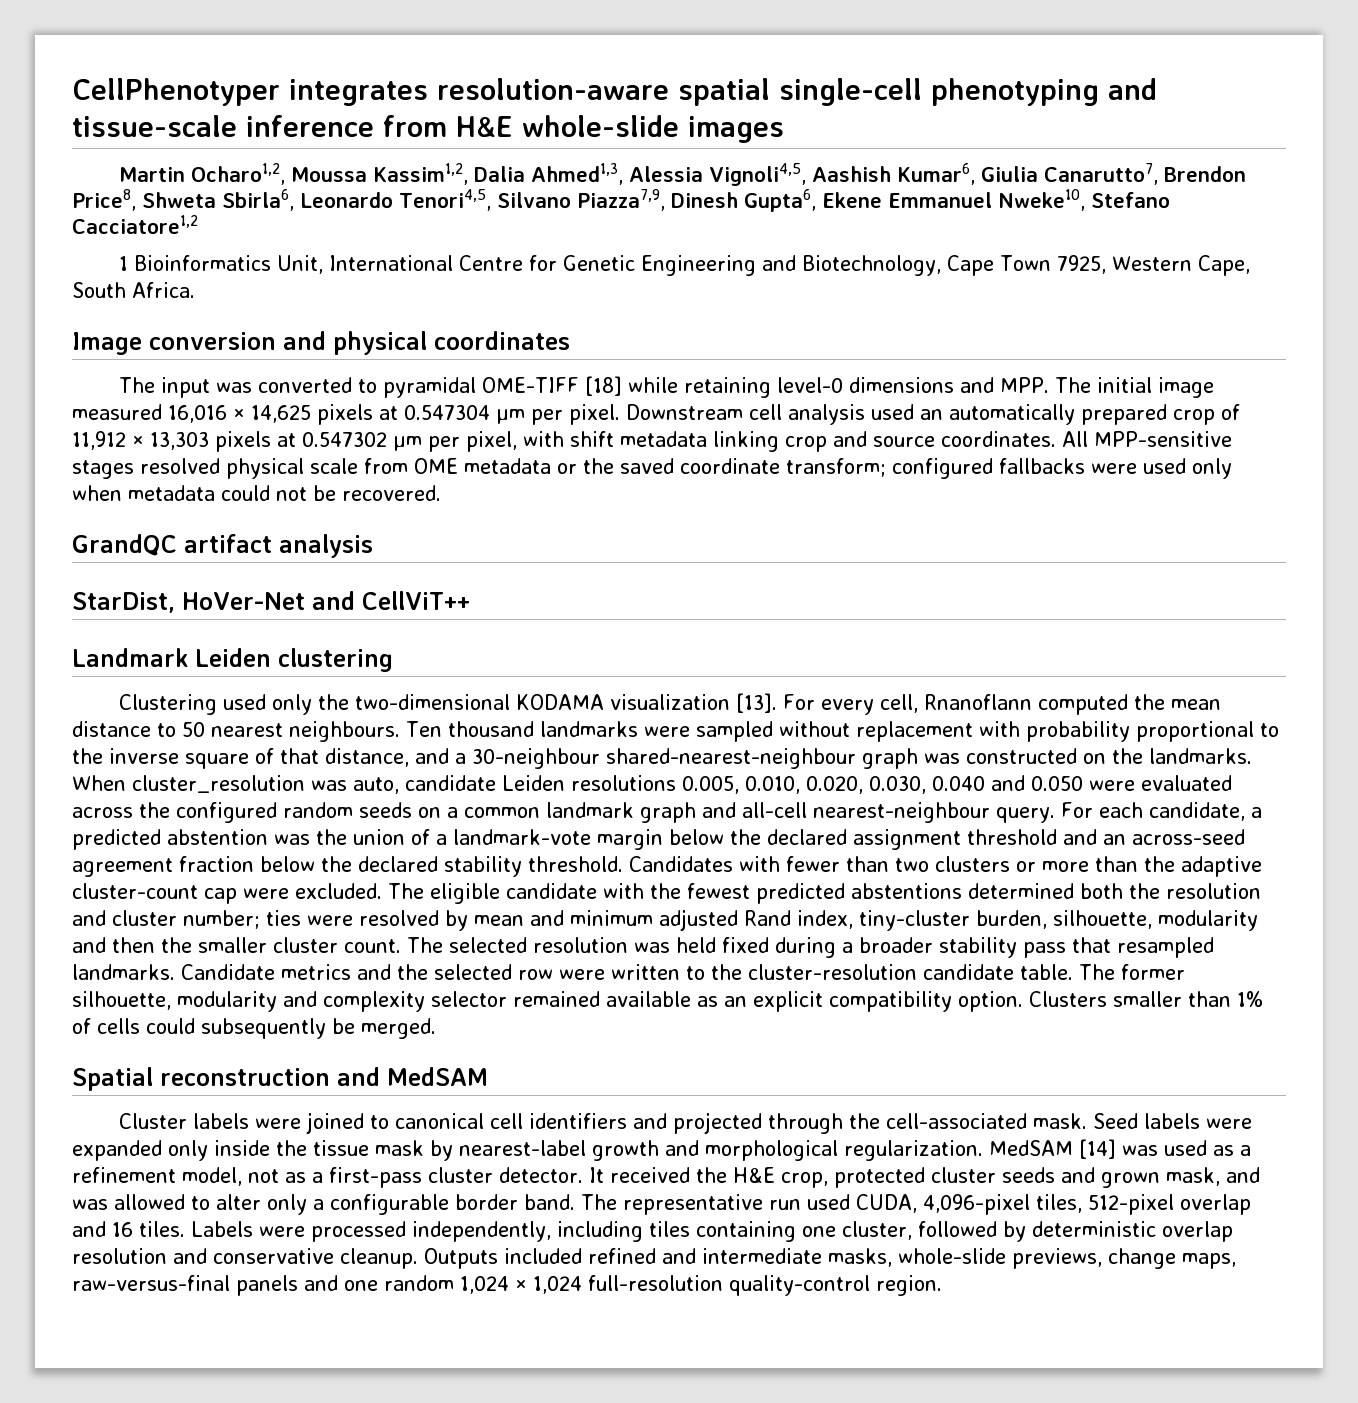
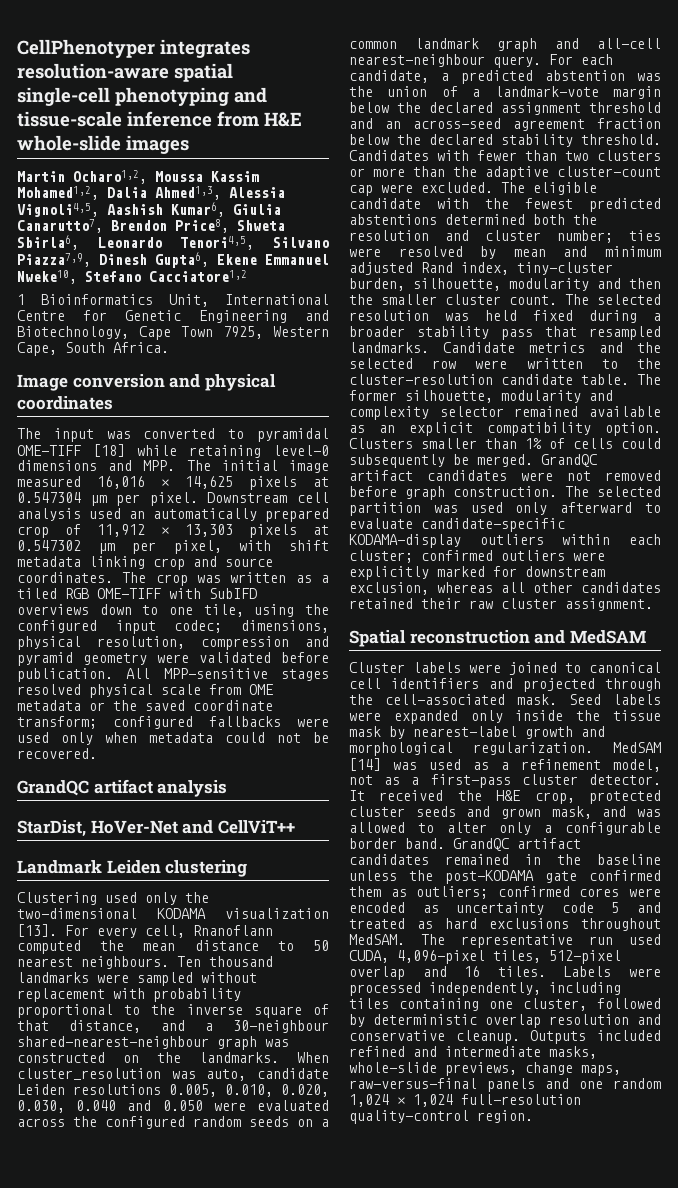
[372,163,468,185] Kassim1,2, -> [211,171,259,182] [17,186,99,200] Kassim Mohamed1,2,
(1056, 439) none -> [122,572,329,586] [17,588,257,599] [17,604,329,617] [17,620,329,634] [17,636,329,650] [17,652,329,666] [17,668,113,682] The crop was written as a tiled RGB OME-TIFF with SubIFD overviews down to one tile, using the configured input codec; dimensions, physical resolution, compression and pyramid geometry were validated before publication.
(436, 1028) none -> [541,454,597,467] [349,470,661,481] [349,486,661,500] [349,502,661,516] [349,518,565,532] [349,534,661,548] [349,550,605,563] [349,566,605,580] [349,582,661,595] [349,598,653,611] GrandQC artifact candidates were not removed before graph construction. The selected partition was used only afterward to evaluate candidate-specific KODAMA-display outliers within each cluster; confirmed outliers were explicitly marked for downstream exclusion, whereas all other candidates retained their raw cluster assignment.
(575, 1202) none -> [453,838,581,851] [349,854,661,865] [349,870,661,884] [349,886,661,899] [349,902,661,915] [349,918,661,931] [349,934,405,945] GrandQC artifact candidates remained in the baseline unless the post-KODAMA gate confirmed them as outliers; confirmed cores were encoded as uncertainty code 5 and treated as hard exclusions throughout MedSAM.

